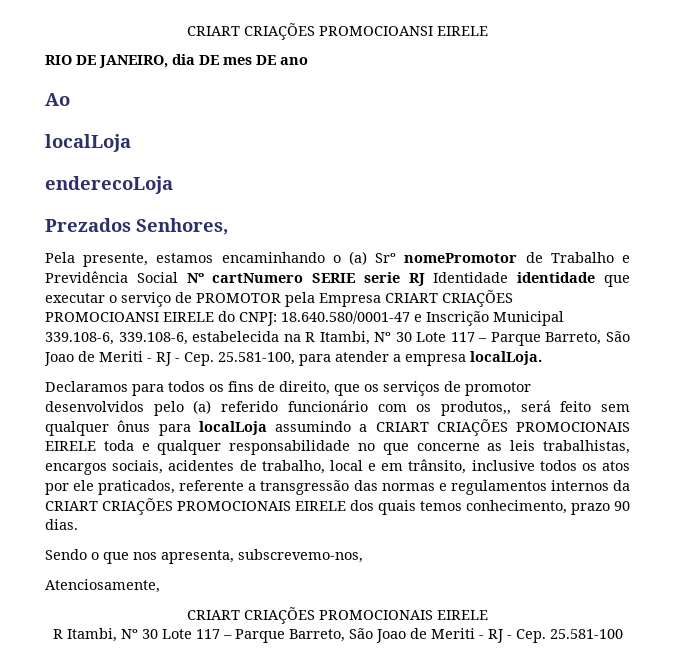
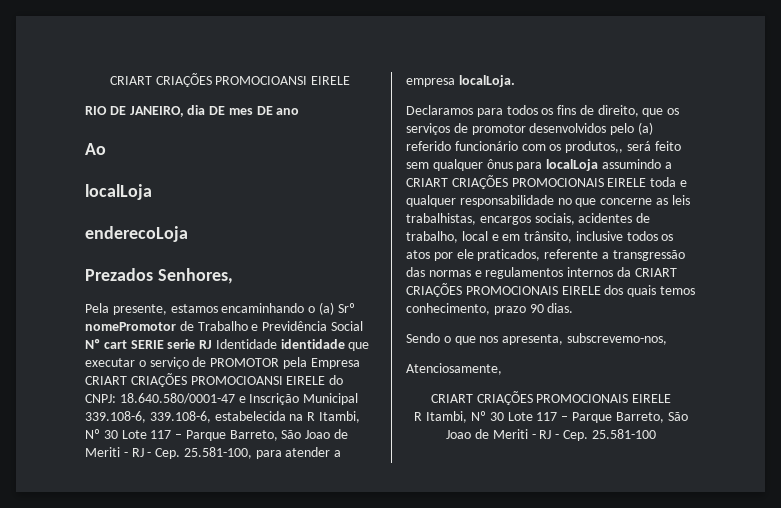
[212,273,304,283] cartNumero -> [103,340,127,349] cart

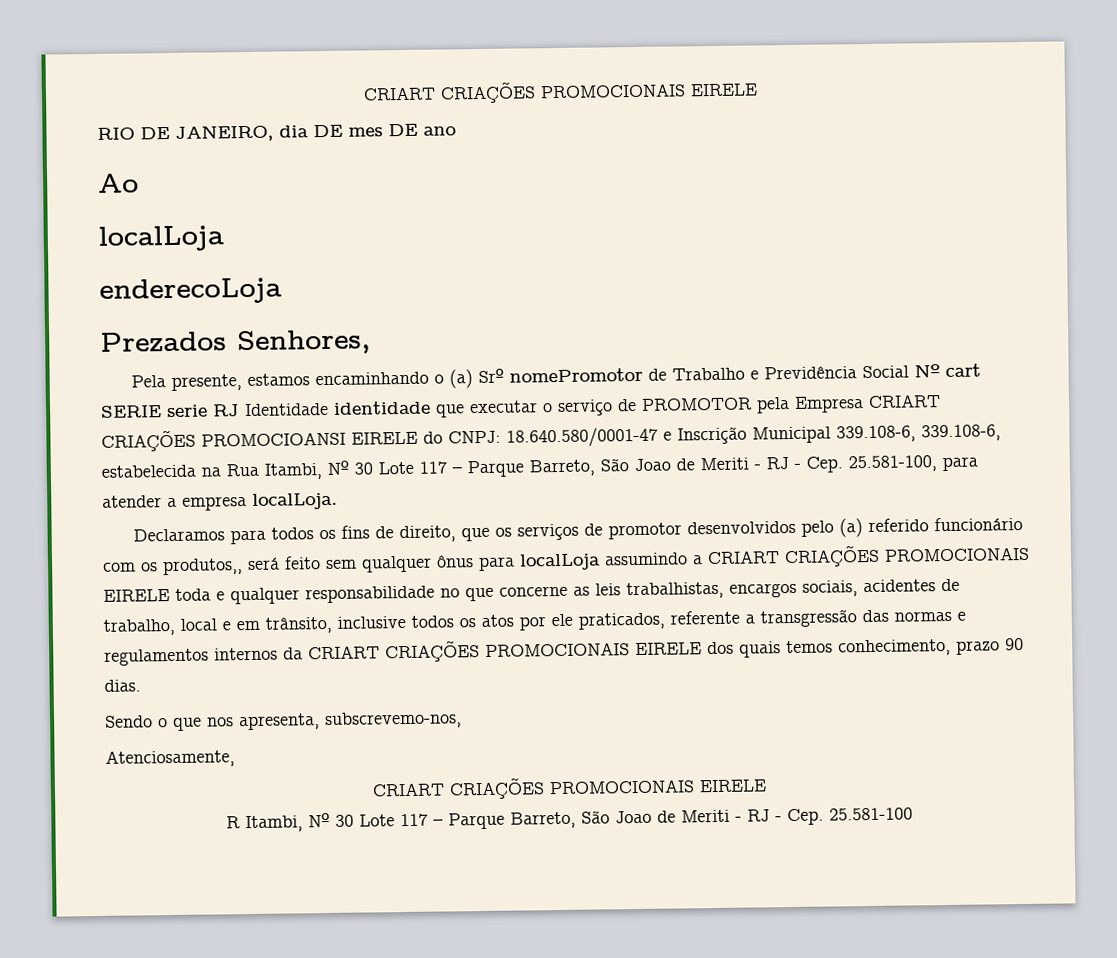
[109,73,308,87] CRIART CRIAÇÕES PROMOCIOANSI -> [362,81,686,104] CRIART CRIAÇÕES PROMOCIONAIS
[307,412,316,421] R -> [226,463,259,477] Rua

